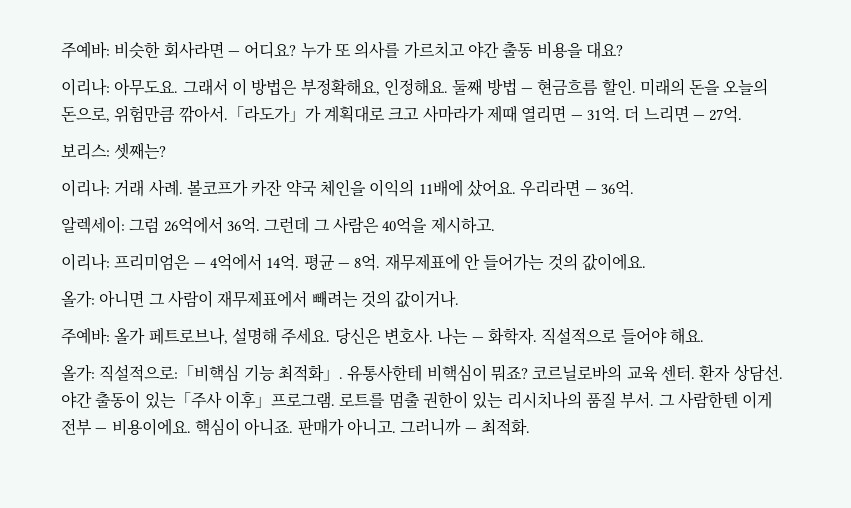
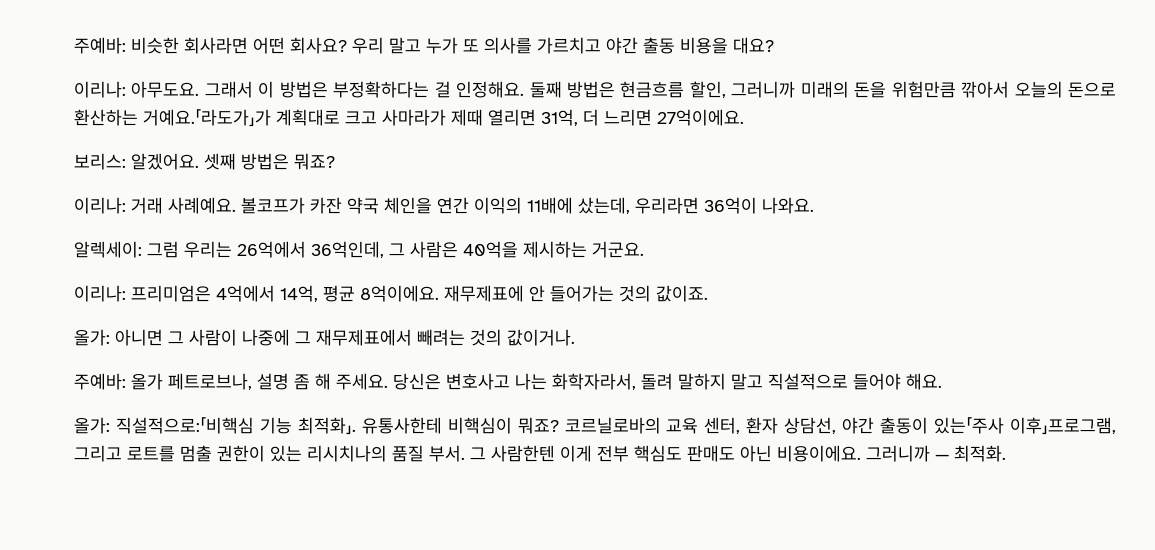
[227,41,297,59] — 어디요? -> [253,37,421,54] 어떤 회사요? 우리 말고
[300,78,769,96] [61,105,228,123] 부정확해요, 인정해요. 둘째 방법 — 현금흐름 할인. 미래의 돈을 오늘의 돈으로, 위험만큼 깎아서. -> [333,81,1116,98] [74,109,195,126] 부정확하다는 걸 인정해요. 둘째 방법은 현금흐름 할인, 그러니까 미래의 돈을 위험만큼 깎아서 오늘의 돈으로 환산하는 거예요.
[570,105,743,123] [61,142,167,160] — 31억. 더 느리면 — 27억. // 보리스: 셋째는? -> [541,109,744,126] [74,153,335,170] 31억, 더 느리면 27억이에요. // 보리스: 알겠어요. 셋째 방법은 뭐죠?
[148,179,183,197] 사례. -> [168,197,236,214] 사례예요.
(366, 188) none -> [437,197,469,214] 연간
[466,179,634,197] 샀어요. 우리라면 — 36억. -> [578,197,814,214] 샀는데, 우리라면 36억이 나와요.
[163,216,310,234] 26억에서 36억. 그런데 -> [184,241,384,258] 우리는 26억에서 36억인데,
[430,216,495,234] 제시하고. -> [523,241,644,258] 제시하는 거군요.
[193,253,381,271] — 4억에서 14억. 평균 — 8억. -> [216,285,439,302] 4억에서 14억, 평균 8억이에요.
[581,253,646,271] 값이에요. -> [656,285,708,302] 값이죠.
(213, 299) none -> [242,329,311,346] 나중에 그
[231,327,537,345] 설명해 주세요. 당신은 변호사. 나는 — 화학자. -> [257,373,763,390] 설명 좀 해 주세요. 당신은 변호사고 나는 화학자라서, 돌려 말하지 말고
[660,364,783,382] 센터. 환자 상담선. -> [704,417,837,434] 센터, 환자 상담선,
[270,391,335,409] 프로그램. -> [1047,417,1116,434] [74,445,122,462] 프로그램, 그리고
[95,418,396,436] — 비용이에요. 핵심이 아니죠. 판매가 아니고. -> [634,445,861,462] 핵심도 판매도 아닌 비용이에요.

